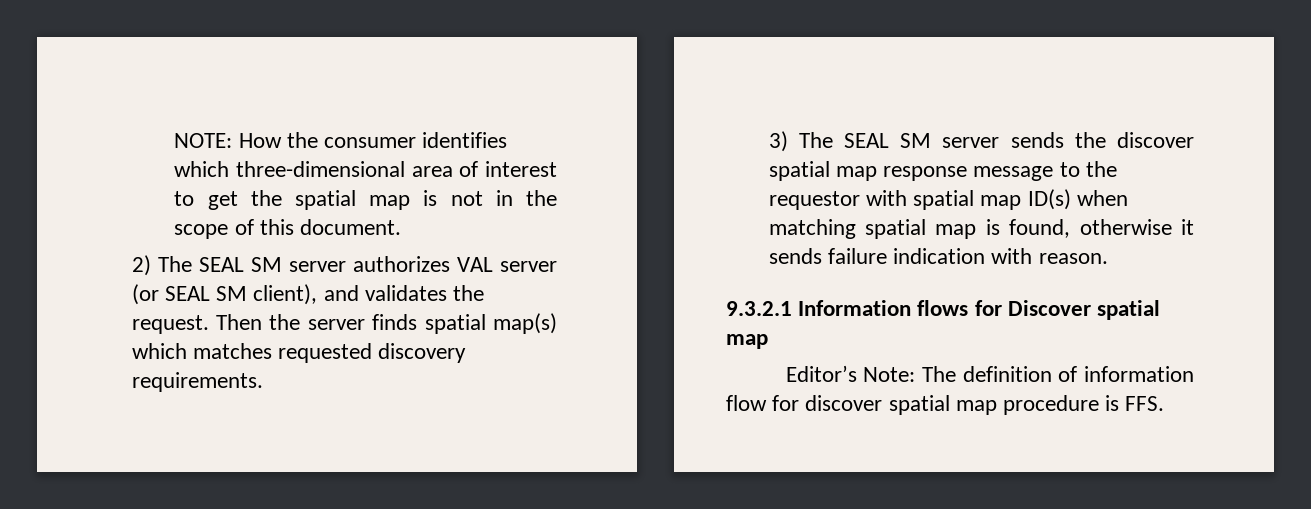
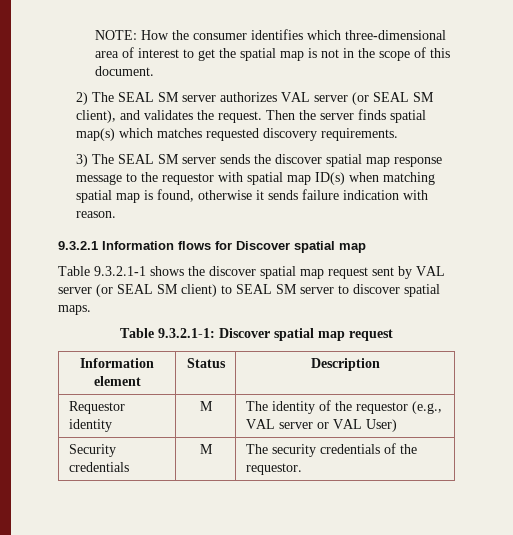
[785,365,1194,382] [726,395,1165,415] Editor’s Note: The definition of information flow for discover spatial map procedure is FFS. -> [58,266,445,279] [58,284,440,297] [58,305,91,315] [120,328,393,341] [80,358,154,368] [93,376,141,386] [186,358,226,368] [310,358,380,371] [68,401,125,414] [68,419,112,432] [199,401,213,411] [245,400,442,414] [245,419,397,432] [68,444,116,457] [68,462,129,472] [199,444,213,454] [245,443,417,457] [245,463,302,475] Table 9.3.2.1-1 shows the discover spatial map request sent by VAL server (or SEAL SM client) to SEAL SM server to discover spatial maps. // Table 9.3.2.1-1: Discover spatial map request // Information element | Status | Description // Requestor identity | M | The identity of the requestor (e.g., VAL server or VAL User) // Security credentials | M | The security credentials of the requestor.

